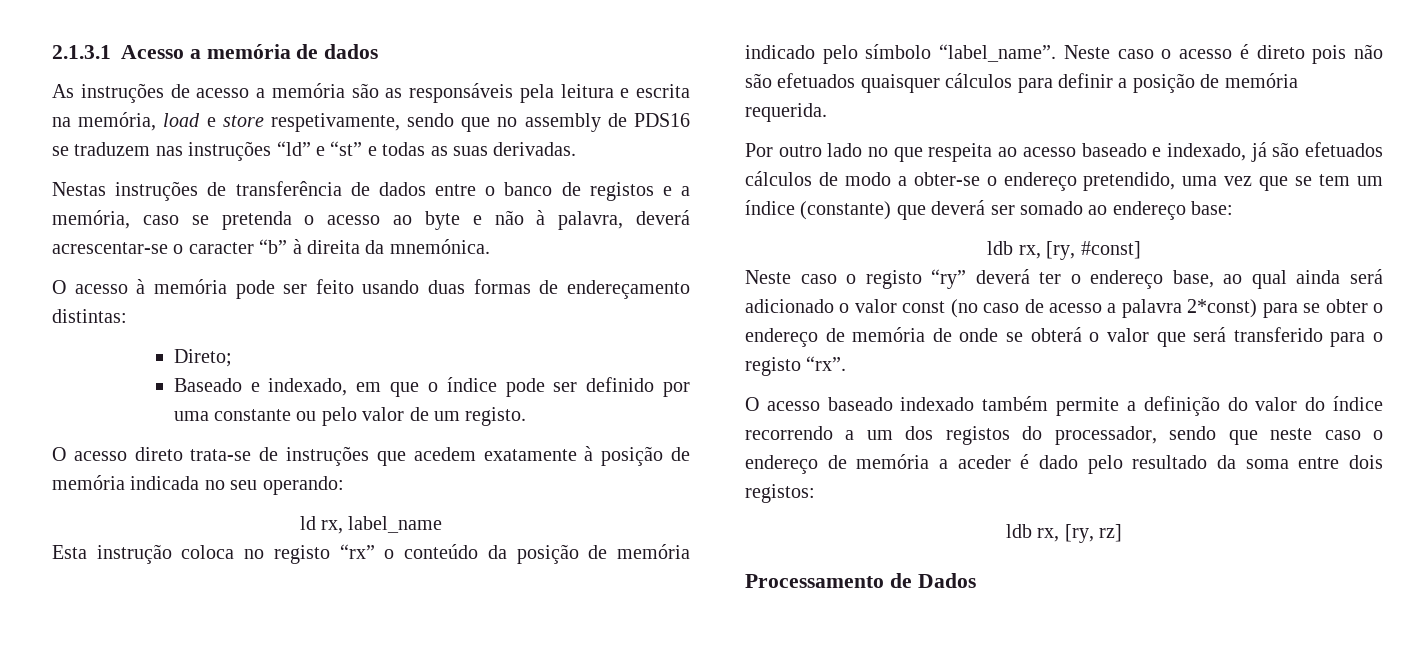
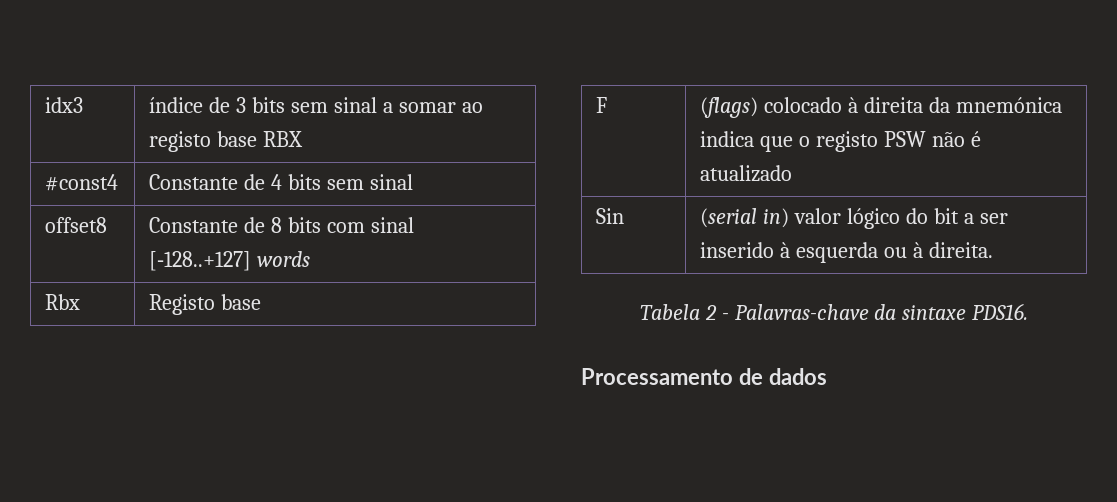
[52,44,379,59] [52,83,690,103] [52,112,690,132] [52,141,577,161] [52,181,691,201] [52,210,690,230] [52,239,490,254] [52,279,690,299] [52,309,127,323] [173,349,232,367] [173,377,690,397] [173,407,527,426] [52,446,691,466] [52,475,344,495] [299,516,443,534] [52,544,691,564] [745,44,1384,64] [745,73,1298,93] [745,103,827,122] [745,142,1383,162] [745,171,1383,191] [745,200,1234,220] [987,241,1141,260] [745,269,1383,289] [745,299,1383,318] [745,327,1383,347] [745,356,847,376] [745,396,1383,416] [745,426,1383,445] [745,454,1383,474] [745,484,815,503] [1005,524,1123,543] 2.1.3.1 Acesso a memória de dados // As instruções de acesso a memória são as responsáveis pela leitura e escrita na memória, load e store respetivamente, sendo que no assembly de PDS16 se traduzem nas instruções “ld” e “st” e todas as suas derivadas. // Nestas instruções de transferência de dados entre o banco de registos e a memória, caso se pretenda o acesso ao byte e não à palavra, deverá acrescentar-se o caracter “b” à direita da mnemónica. // O acesso à memória pode ser feito usando duas formas de endereçamento distintas: // Direto; // Baseado e indexado, em que o índice pode ser definido por uma constante ou pelo valor de um registo. // O acesso direto trata-se de instruções que acedem exatamente à posição de memória indicada no seu operando: // ld rx, label_name // Esta instrução coloca no registo “rx” o conteúdo da posição de memória indicado pelo símbolo “label_name”. Neste caso o acesso é direto pois não são efetuados quaisquer cálculos para definir a posição de memória requerida. // Por outro lado no que respeita ao acesso baseado e indexado, já são efetuados cálculos de modo a obter-se o endereço pretendido, uma vez que se tem um índice (constante) que deverá ser somado ao endereço base: // ldb rx, [ry, #const] // Neste caso o registo “ry” deverá ter o endereço base, ao qual ainda será adicionado o valor const (no caso de acesso a palavra 2*const) para se obter o endereço de memória de onde se obterá o valor que será transferido para o registo “rx”. // O acesso baseado indexado também permite a definição do valor do índice recorrendo a um dos registos do processador, sendo que neste caso o endereço de memória a aceder é dado pelo resultado da soma entre dois registos: // ldb rx, [ry, rz] -> [45,97,84,113] [149,97,483,113] [149,131,304,152] [45,174,119,191] [149,174,414,190] [45,217,108,233] [149,217,415,233] [149,251,311,271] [45,294,81,310] [149,294,262,315] [596,97,608,113] [700,97,1063,118] [700,131,981,152] [700,165,793,182] [596,208,625,224] [700,208,1008,229] [700,242,994,263] [639,303,1029,320] idx3 | índice de 3 bits sem sinal a somar ao registo base RBX // #const4 | Constante de 4 bits sem sinal // offset8 | Constante de 8 bits com sinal [‐128..+127] words // Rbx | Registo base // F | (flags) colocado à direita da mnemónica indica que o registo PSW não é atualizado // Sin | (serial in) valor lógico do bit a ser inserido à esquerda ou à direita. // Tabela 2 - Palavras-chave da sintaxe PDS16.
[917,573,976,588] Dados -> [768,368,827,385] dados

